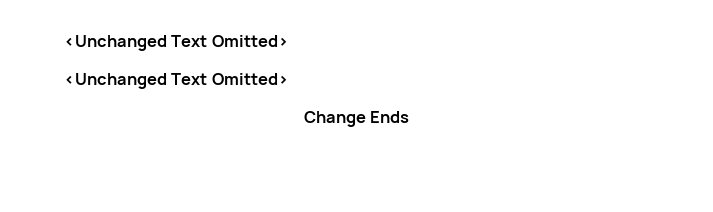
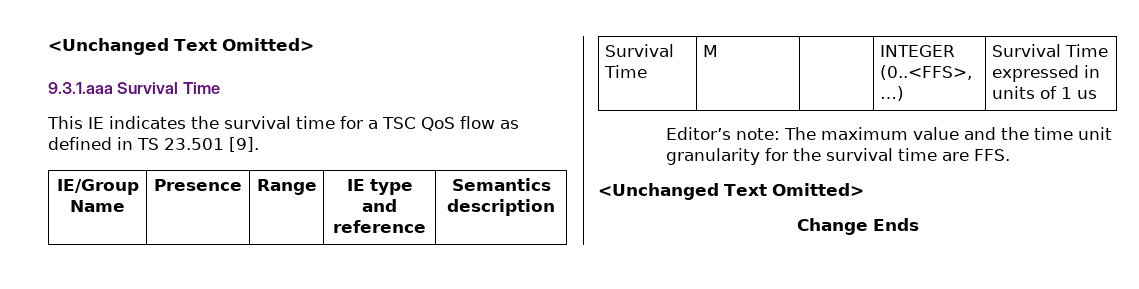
[64,35,289,51] <Unchanged Text Omitted> -> [48,38,314,55] [48,82,220,94] [47,116,519,131] [48,137,259,152] [56,179,139,195] [70,200,125,212] [154,179,242,191] [256,179,317,195] [346,179,413,195] [362,199,397,212] [333,220,426,233] [451,178,551,191] [447,199,555,216] [604,44,674,57] [603,65,647,78] [702,45,718,57] [879,45,955,57] [879,65,972,80] [879,86,904,101] [991,44,1108,57] [991,65,1100,82] [991,86,1097,99] [665,127,1112,140] [665,148,1010,165] <Unchanged Text Omitted> // 9.3.1.aaa Survival Time // This IE indicates the survival time for a TSC QoS flow as defined in TS 23.501 [9]. // IE/Group Name | Presence | Range | IE type and reference | Semantics description // Survival Time | M | | INTEGER (0..<FFS>, …) | Survival Time expressed in units of 1 us // Editor’s note: The maximum value and the time unit granularity for the survival time are FFS.

